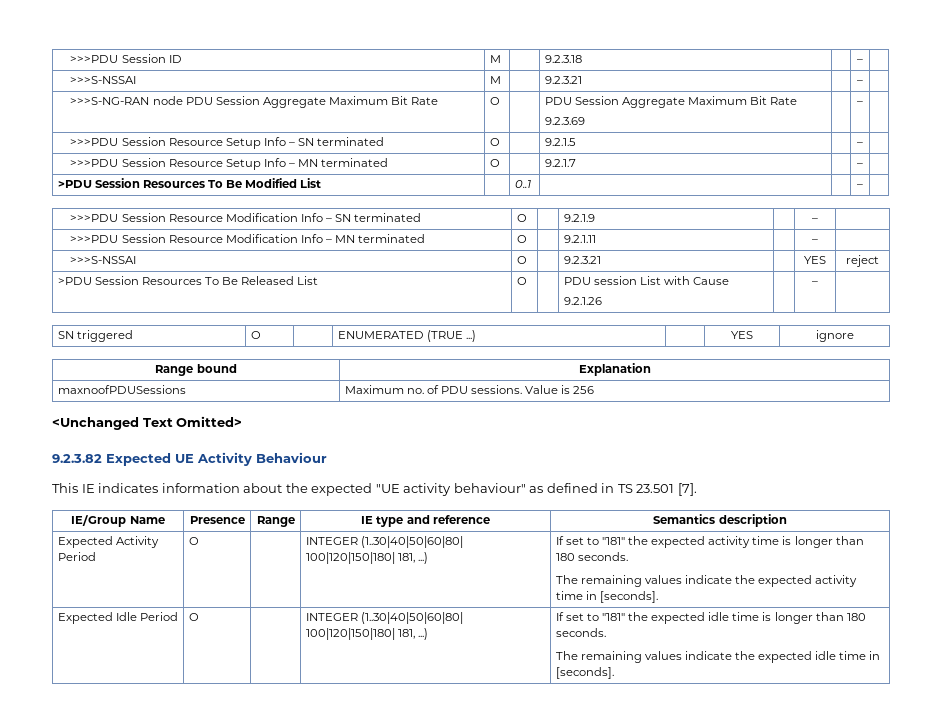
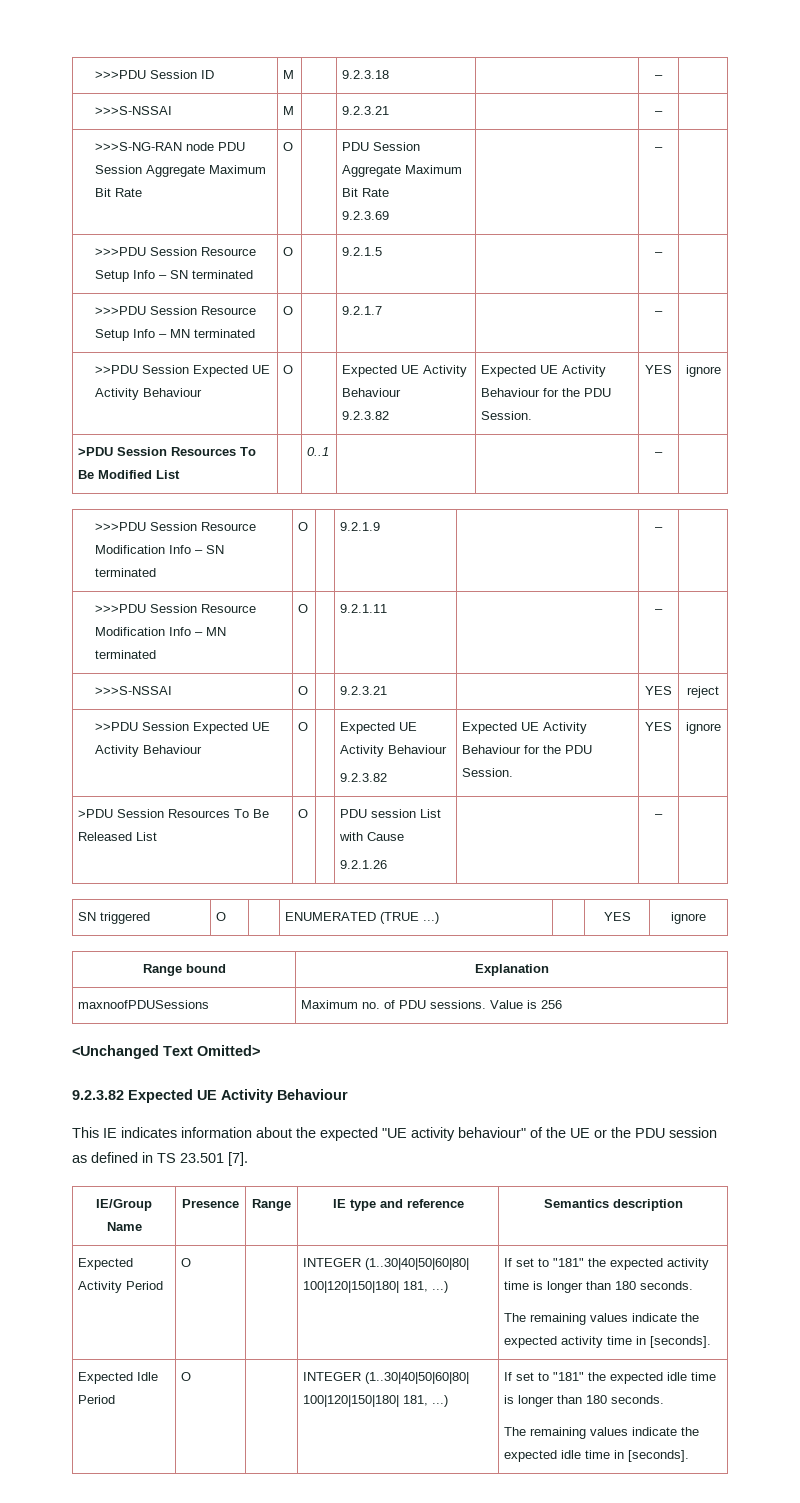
(863, 165) none -> [95,365,271,377] [95,388,203,400] [283,365,294,374] [342,365,468,377] [342,388,402,397] [342,411,390,420] [481,365,607,377] [481,388,612,397] [481,411,533,420] [645,365,672,374] [685,365,721,377] // >>PDU Session Expected UE Activity Behaviour | O | | Expected UE Activity Behaviour // 9.2.3.82 | Expected UE Activity Behaviour for the PDU Session. | YES | ignore
(879, 261) none -> [95,722,271,734] [95,745,203,757] [298,722,309,731] [340,722,418,734] [340,745,448,757] [340,773,388,782] [462,722,588,734] [462,745,593,754] [462,768,514,777] [645,722,672,731] [685,722,721,734] // >>PDU Session Expected UE Activity Behaviour | O | | Expected UE Activity Behaviour // 9.2.3.82 | Expected UE Activity Behaviour for the PDU Session. | YES | ignore
(526, 488) none -> [530,1127,717,1138] of the UE or the PDU session

